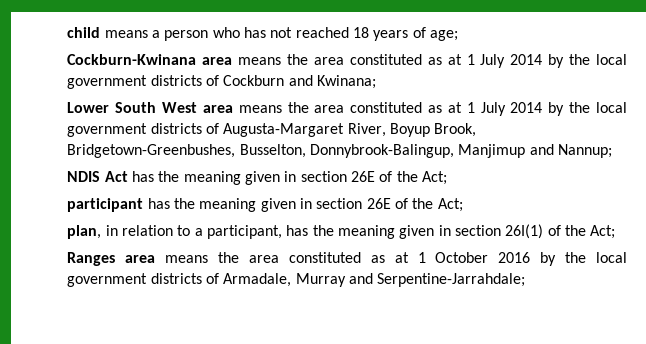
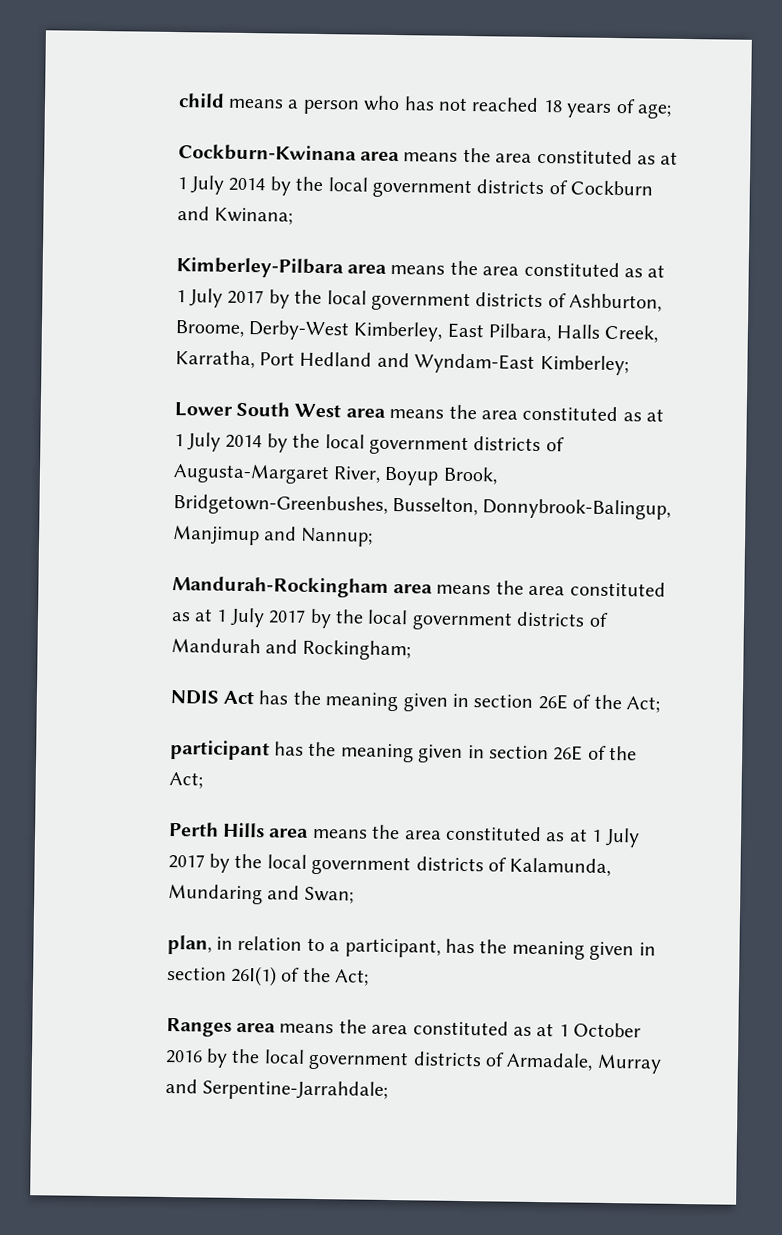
(376, 82) none -> [175,257,666,279] [175,288,663,312] [174,320,658,343] [174,350,629,376] // Kimberley-Pilbara area means the area constituted as at 1 July 2017 by the local government districts of Ashburton, Broome, Derby-West Kimberley, East Pilbara, Halls Creek, Karratha, Port Hedland and Wyndam-East Kimberley;
(612, 151) none -> [171,576,666,598] [170,607,609,631] [170,638,412,661] // Mandurah-Rockingham area means the area constituted as at 1 July 2017 by the local government districts of Mandurah and Rockingham;
(463, 205) none -> [168,821,640,848] [167,853,612,877] [167,883,355,905] // Perth Hills area means the area constituted as at 1 July 2017 by the local government districts of Kalamunda, Mundaring and Swan;

